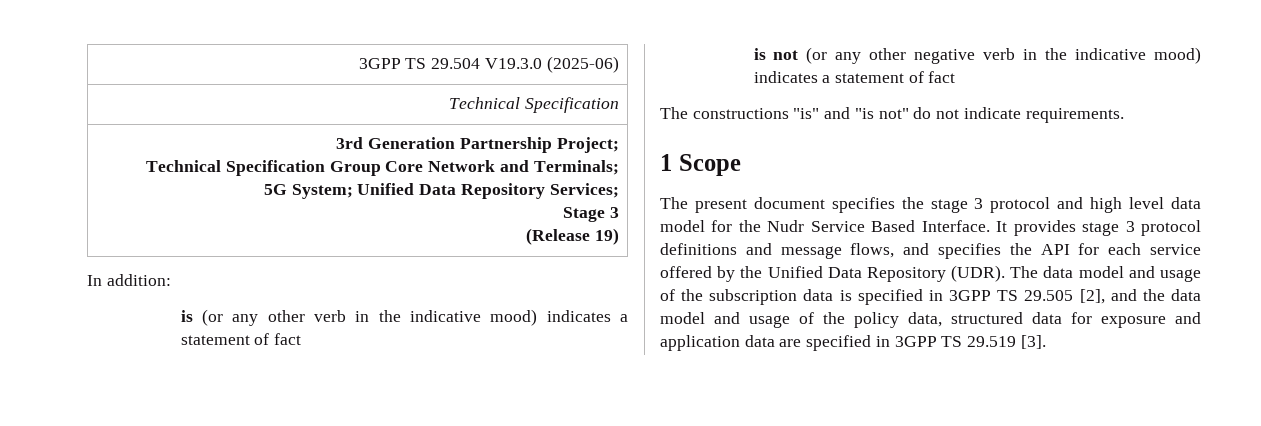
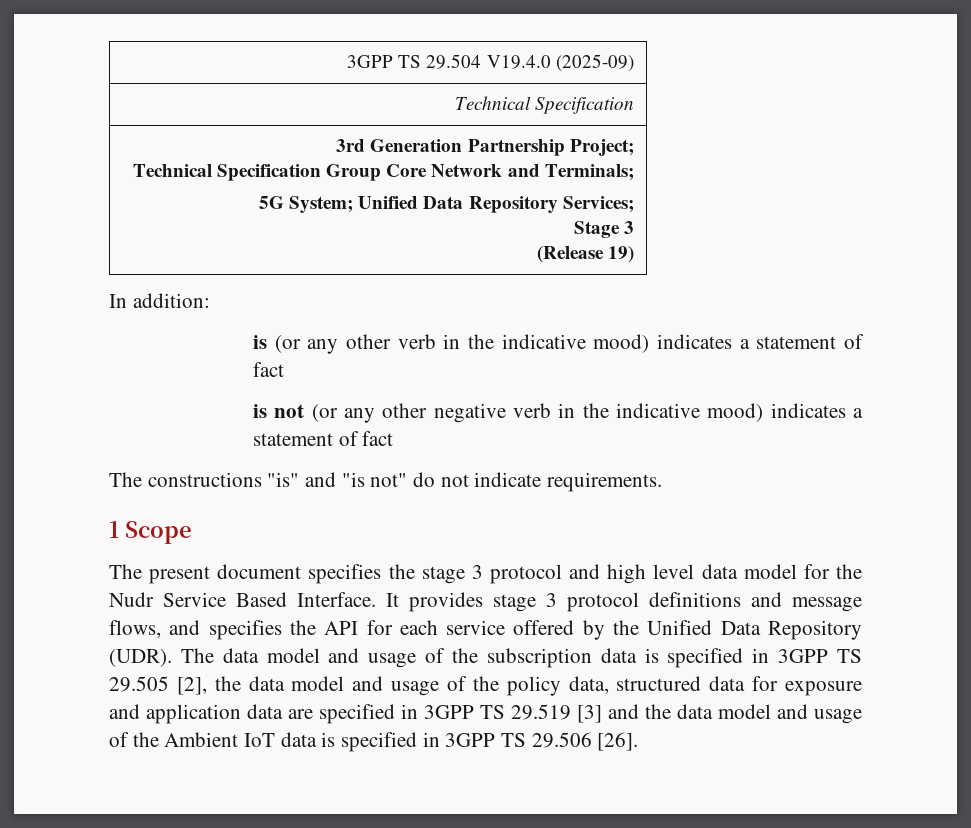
[484,56,619,73] V19.3.0 (2025-06) -> [486,54,634,72] V19.4.0 (2025-09)
[1110,289,1137,301] and -> (207, 686) none
[1020,335,1046,349] [3]. -> [577,704,862,724] [109,732,639,752] [3] and the data model and usage of the Ambient IoT data is specified in 3GPP TS 29.506 [26].

